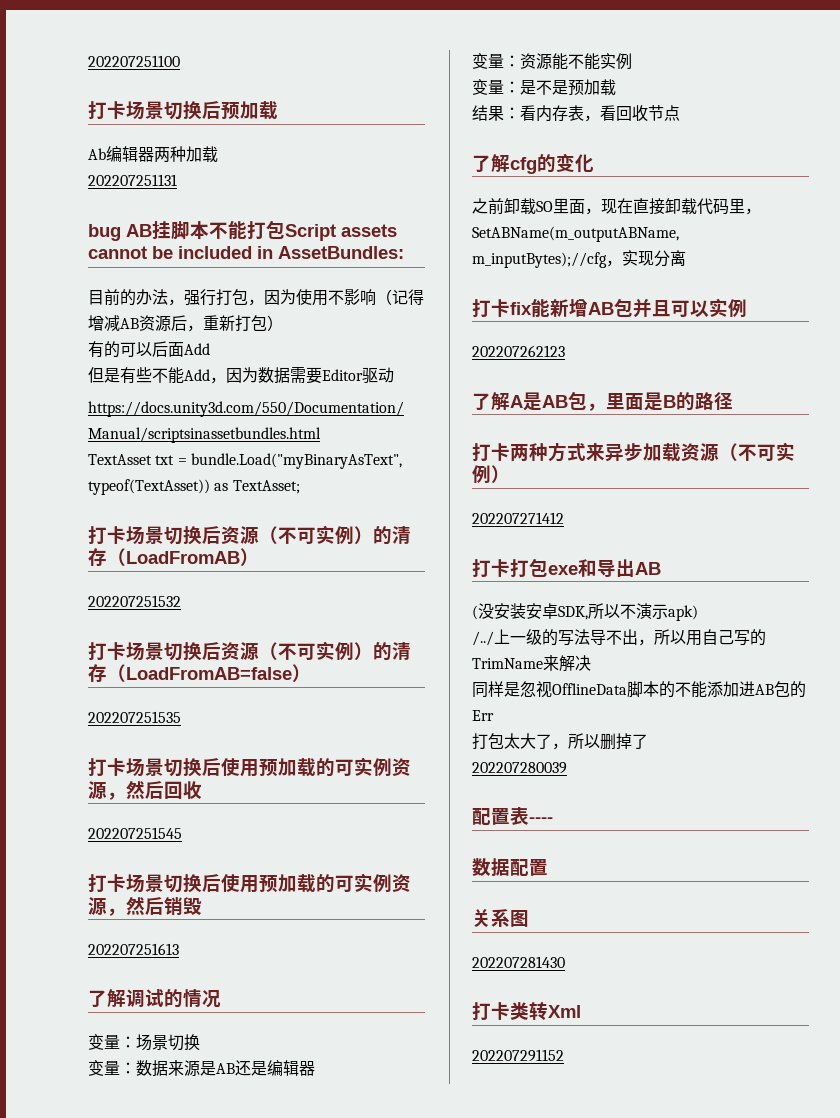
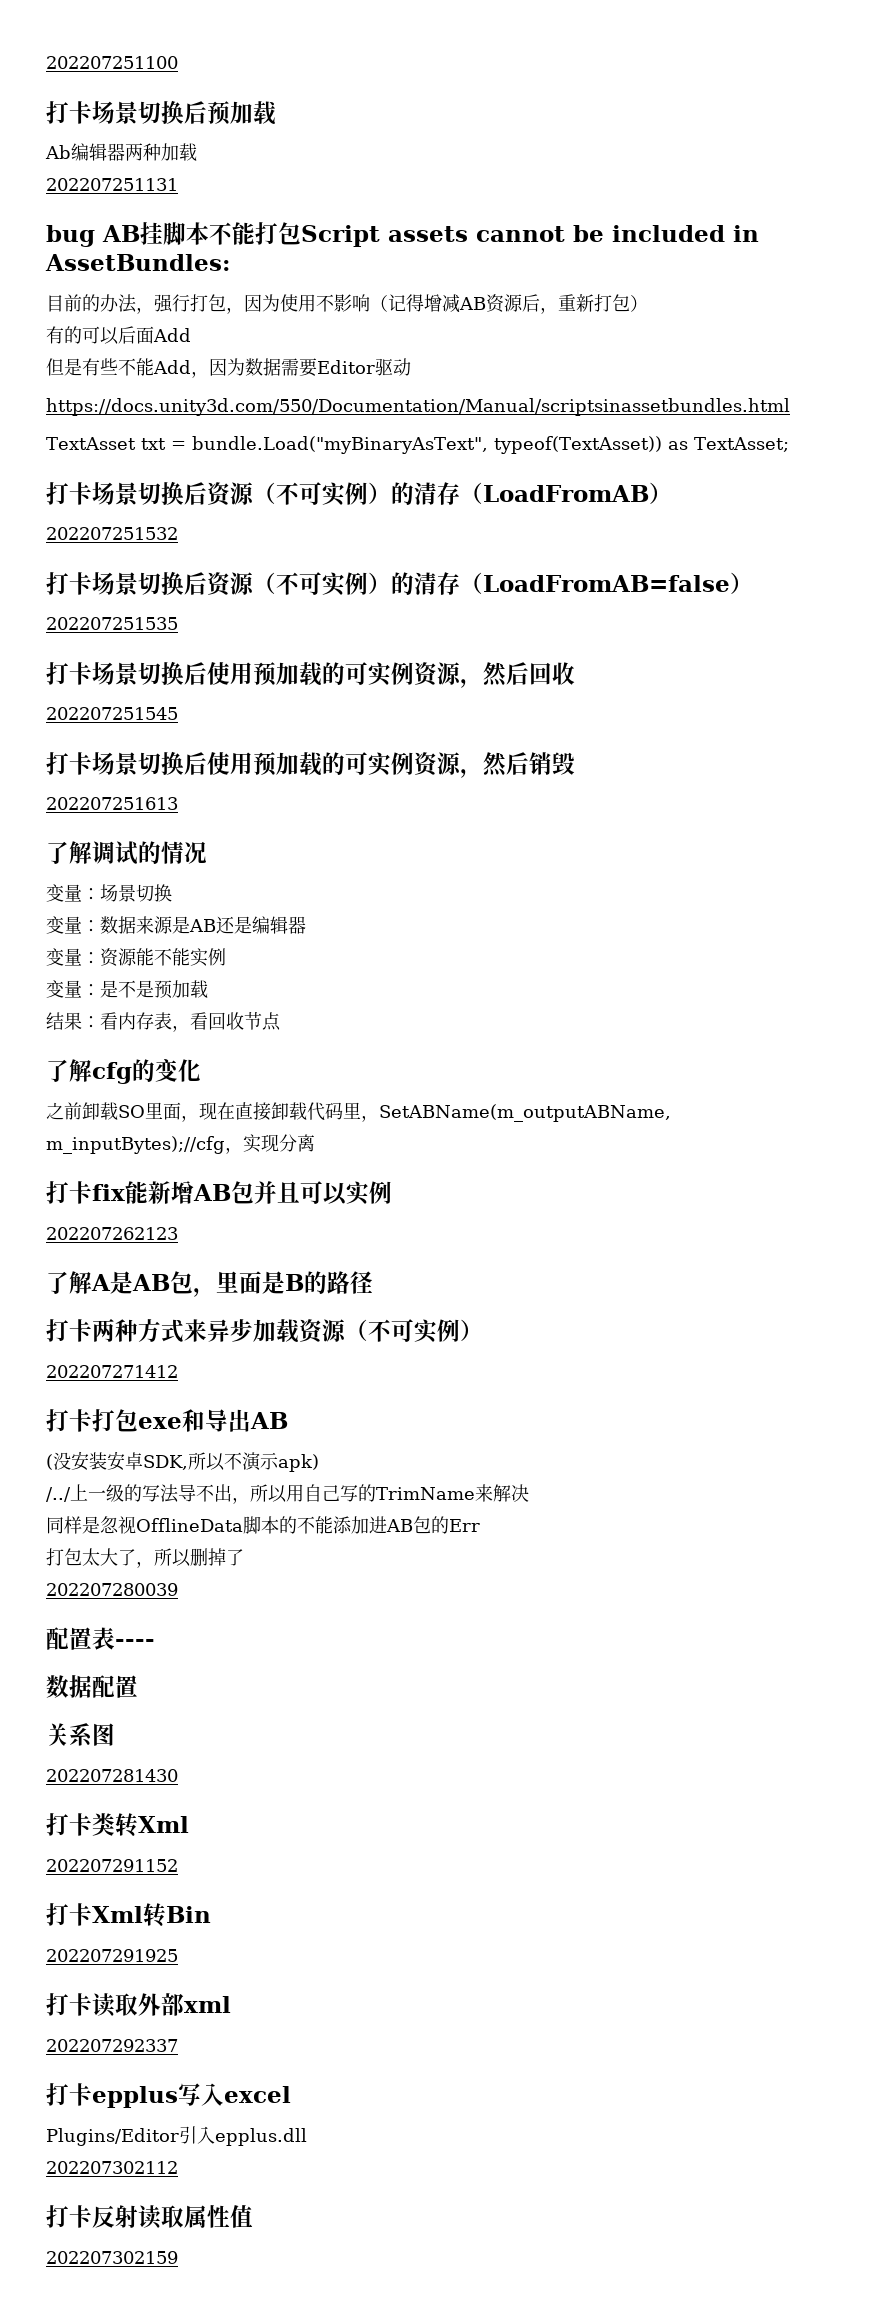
(564, 1055) none -> [46,1903,211,1927] [46,1949,178,1962] [46,1993,231,2017] [46,2039,178,2052] [46,2083,291,2108] [46,2126,307,2146] [46,2161,178,2174] [46,2205,253,2229] [46,2251,178,2264] // 打卡Xml转Bin // 202207291925 // 打卡读取外部xml // 202207292337 // 打卡epplus写入excel // Plugins/Editor引入epplus.dll // 202207302112 // 打卡反射读取属性值 // 202207302159

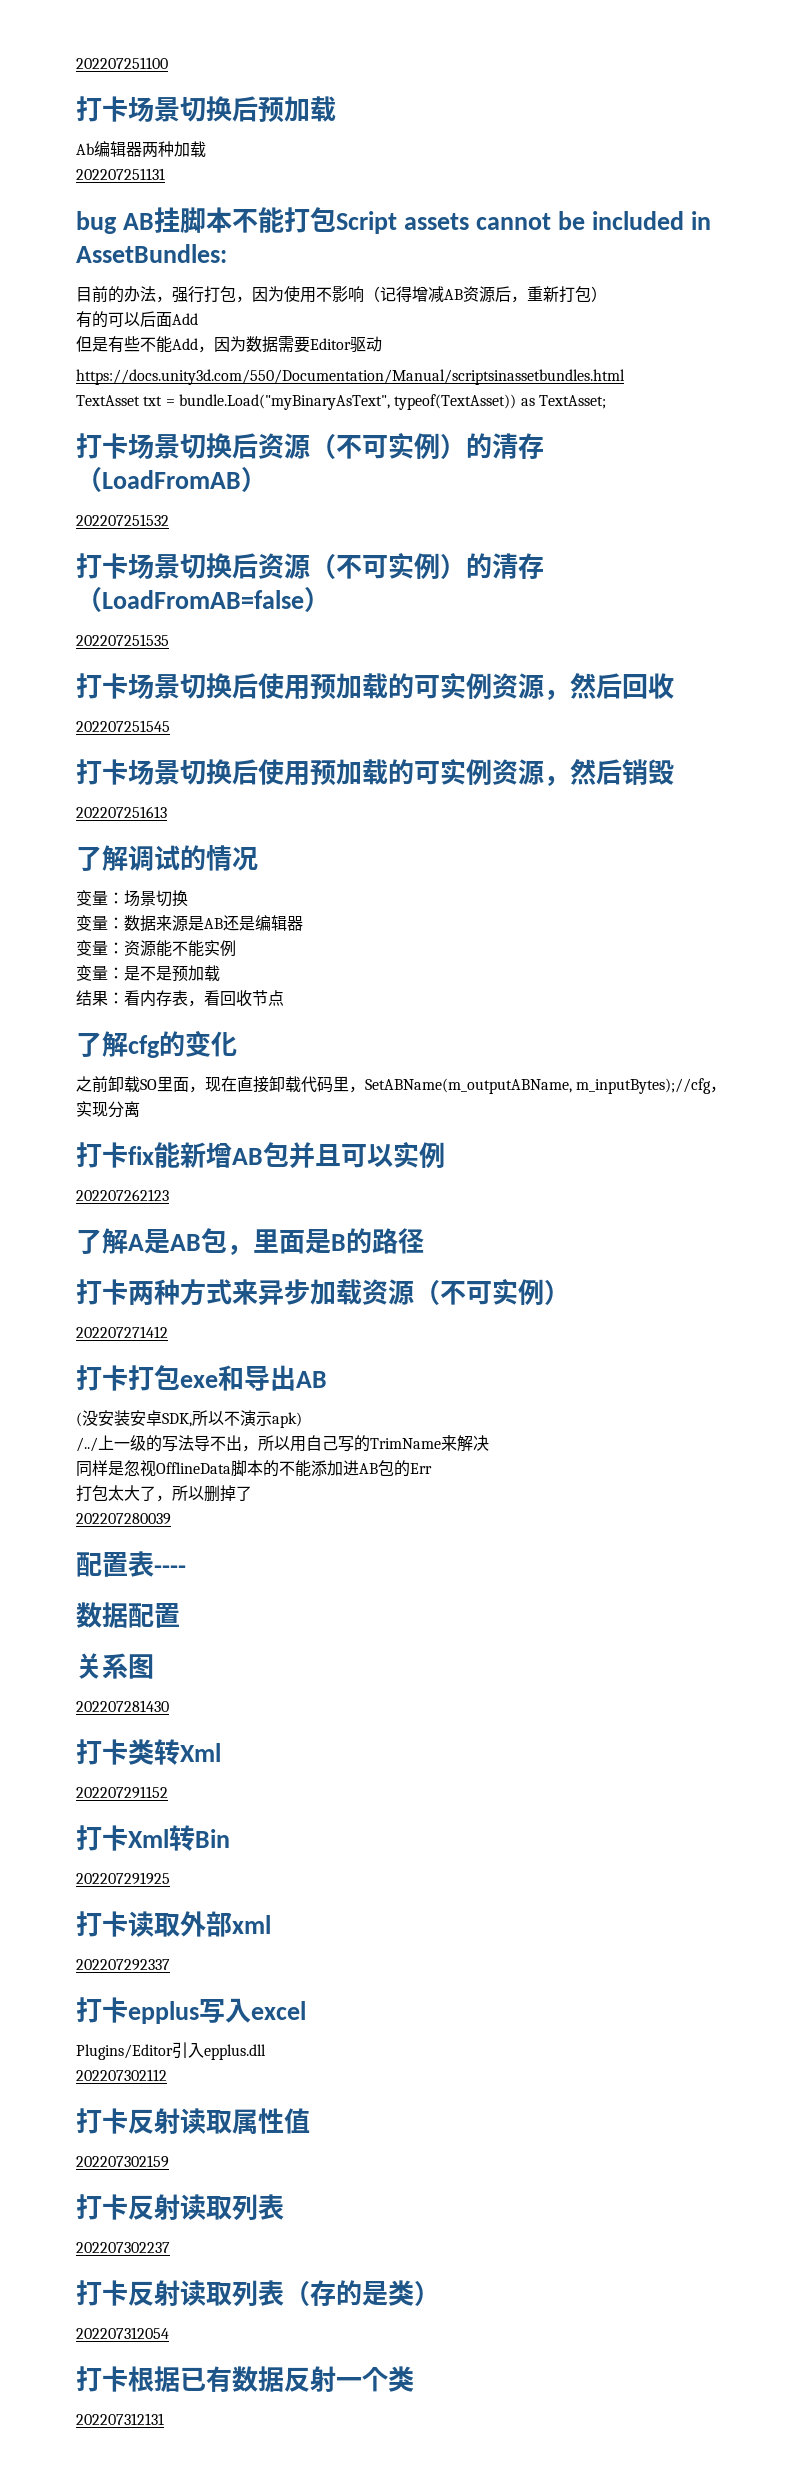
(178, 2257) none -> [76,2194,284,2221] [76,2242,170,2253] [76,2280,440,2307] [76,2327,169,2339] [76,2366,414,2392] [76,2413,164,2425] // 打卡反射读取列表 // 202207302237 // 打卡反射读取列表（存的是类） // 202207312054 // 打卡根据已有数据反射一个类 // 202207312131

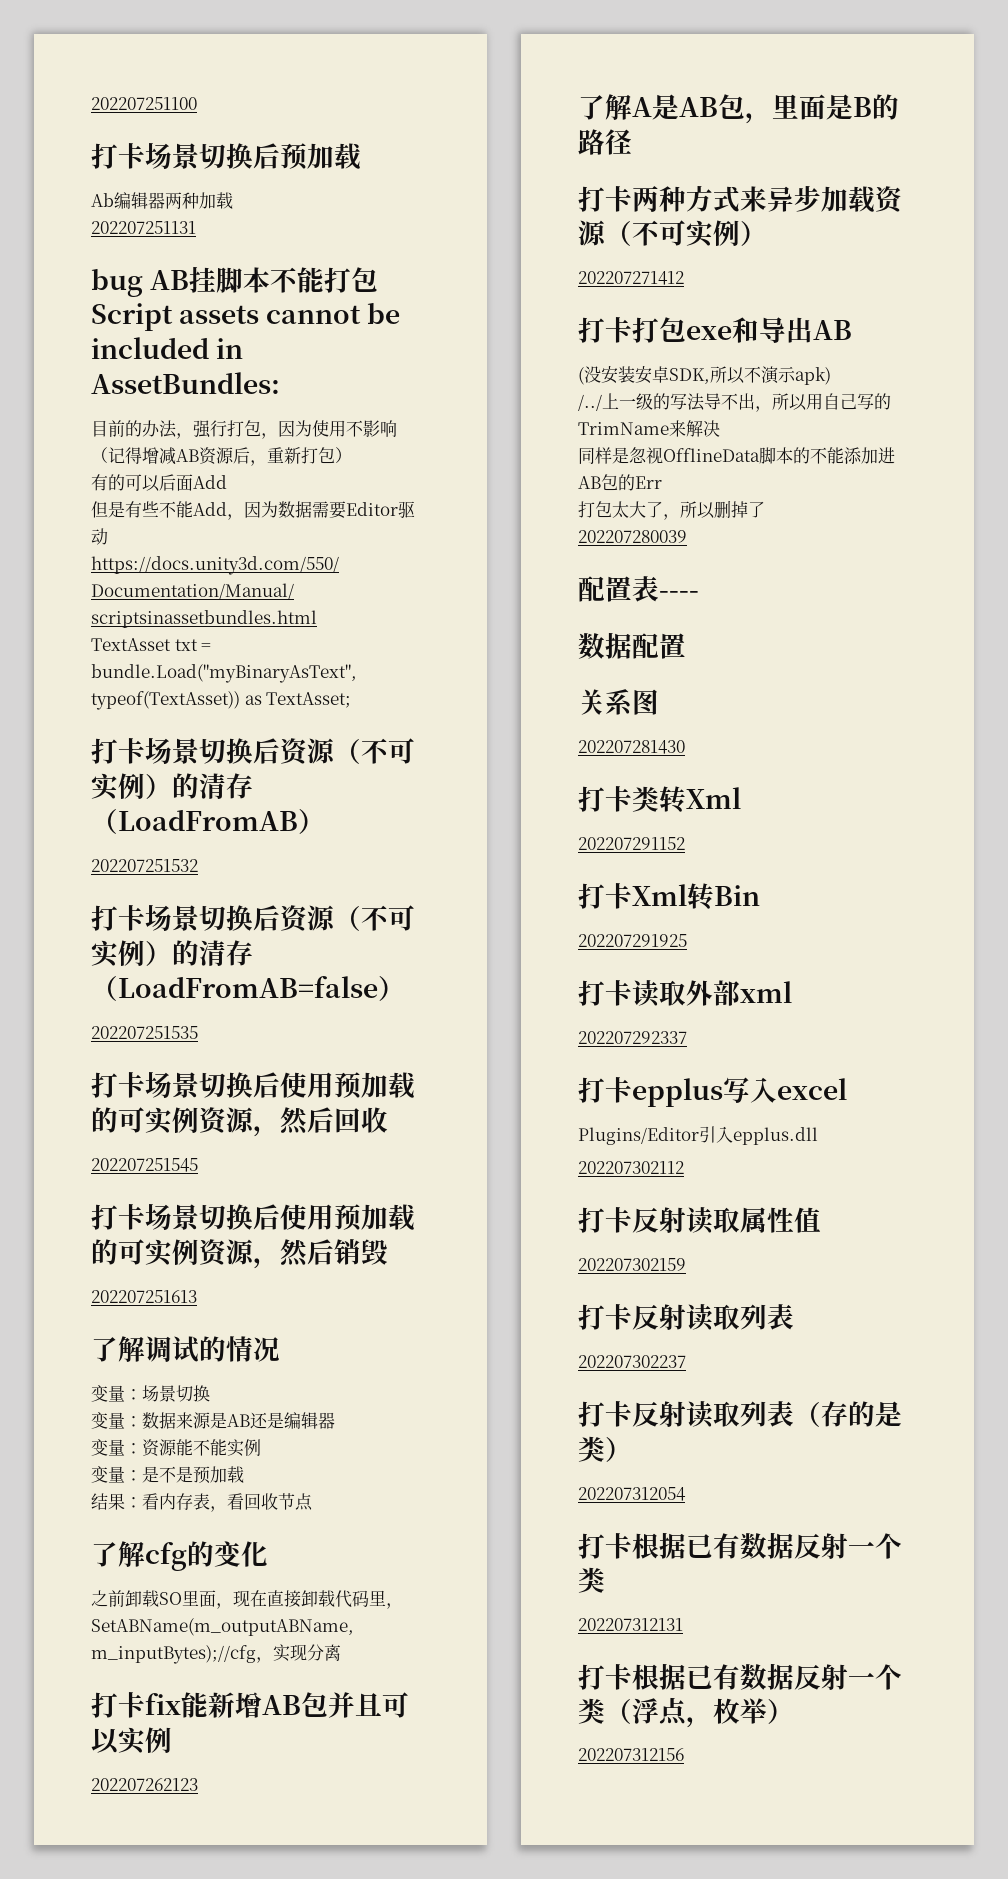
(164, 2419) none -> [578,1663,902,1690] [578,1697,794,1728] [578,1748,684,1761] // 打卡根据已有数据反射一个类（浮点，枚举） // 202207312156

